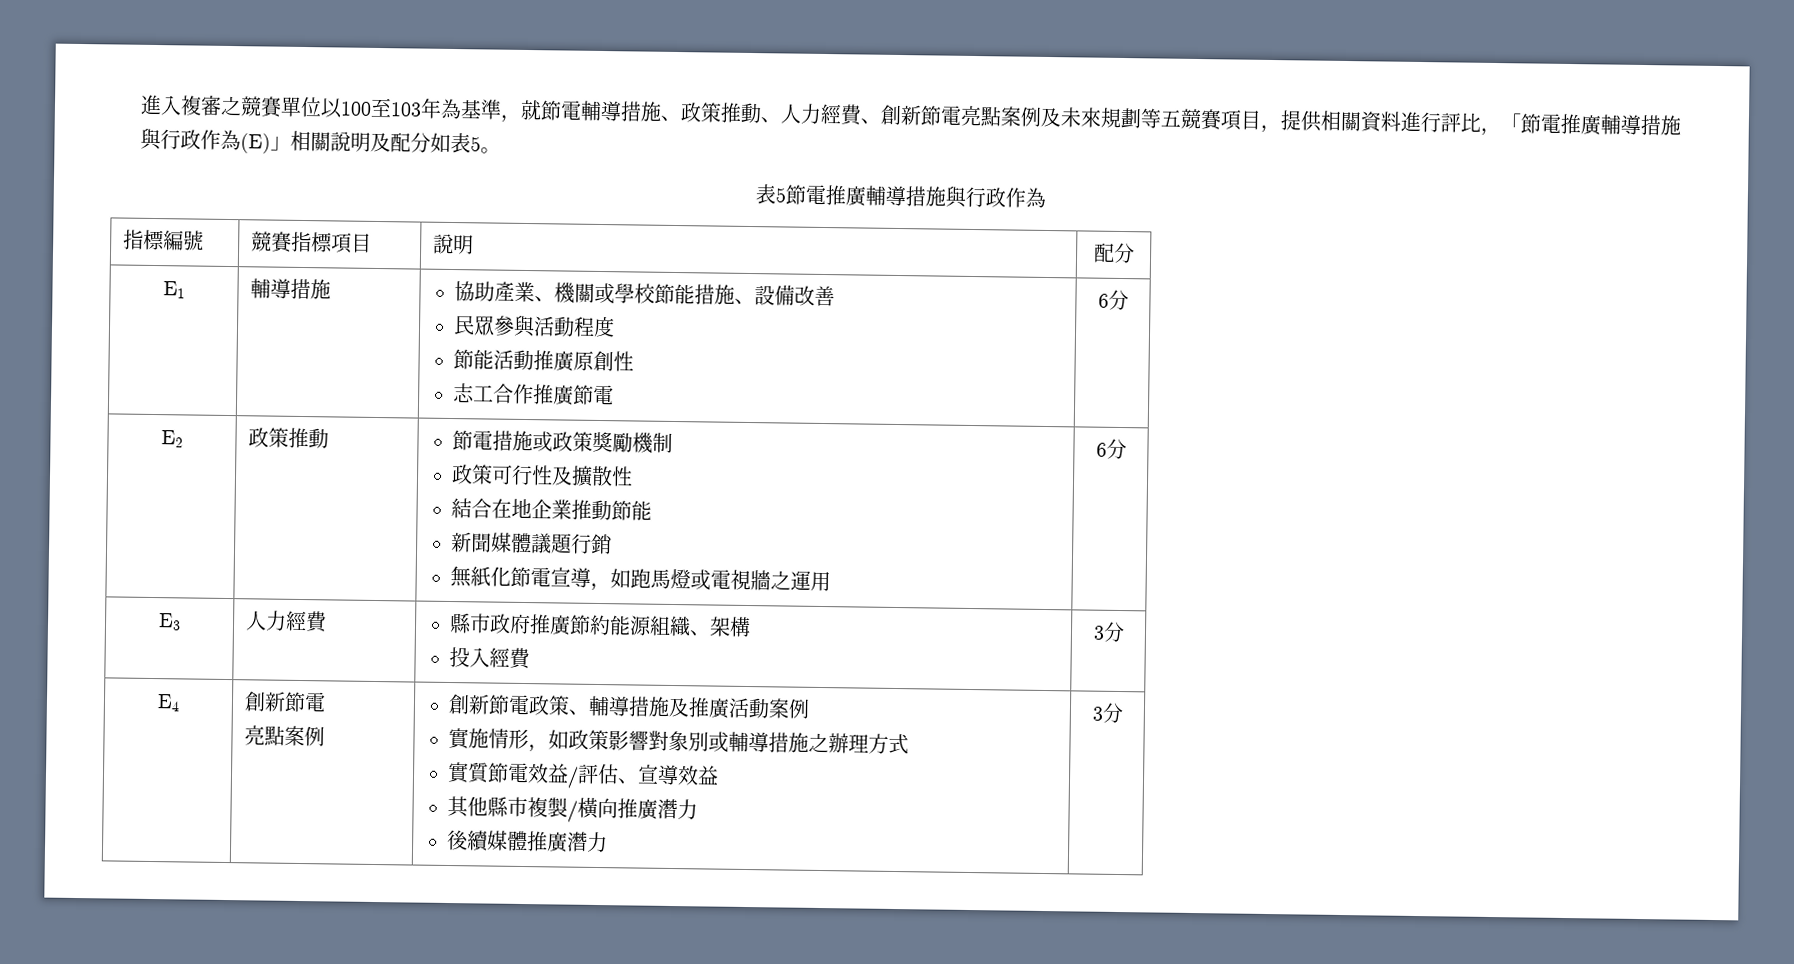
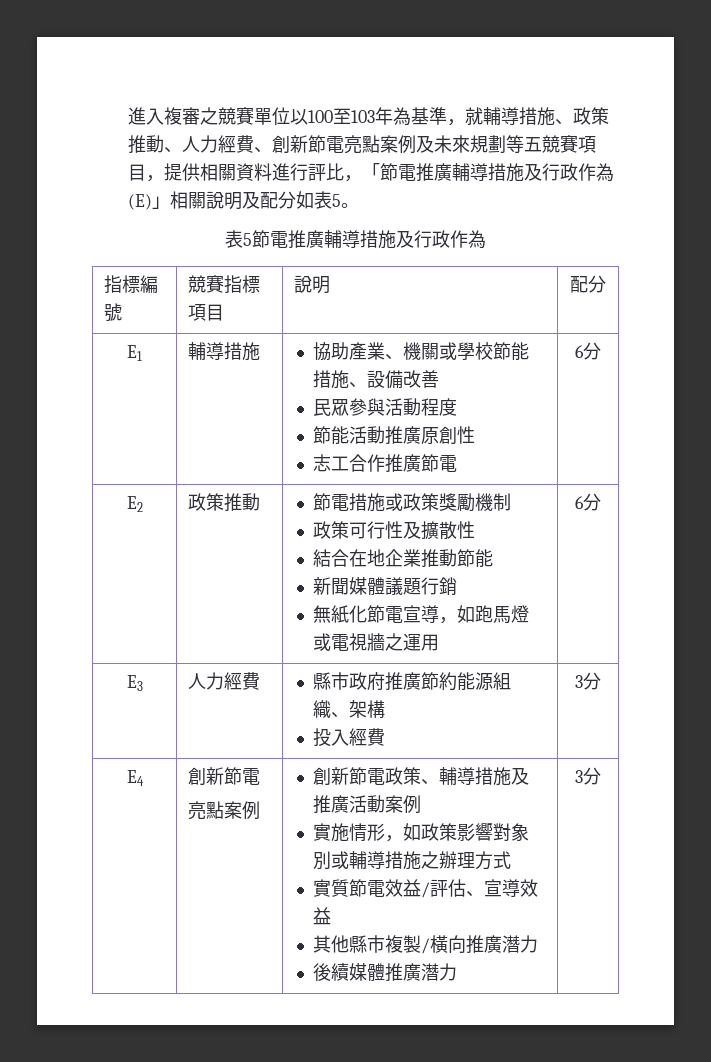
[539,100,582,121] 節電 -> (483, 116) none
[139,127,162,151] 與 -> [523,163,542,181] 及
[945,185,967,208] 與 -> [396,230,414,248] 及

